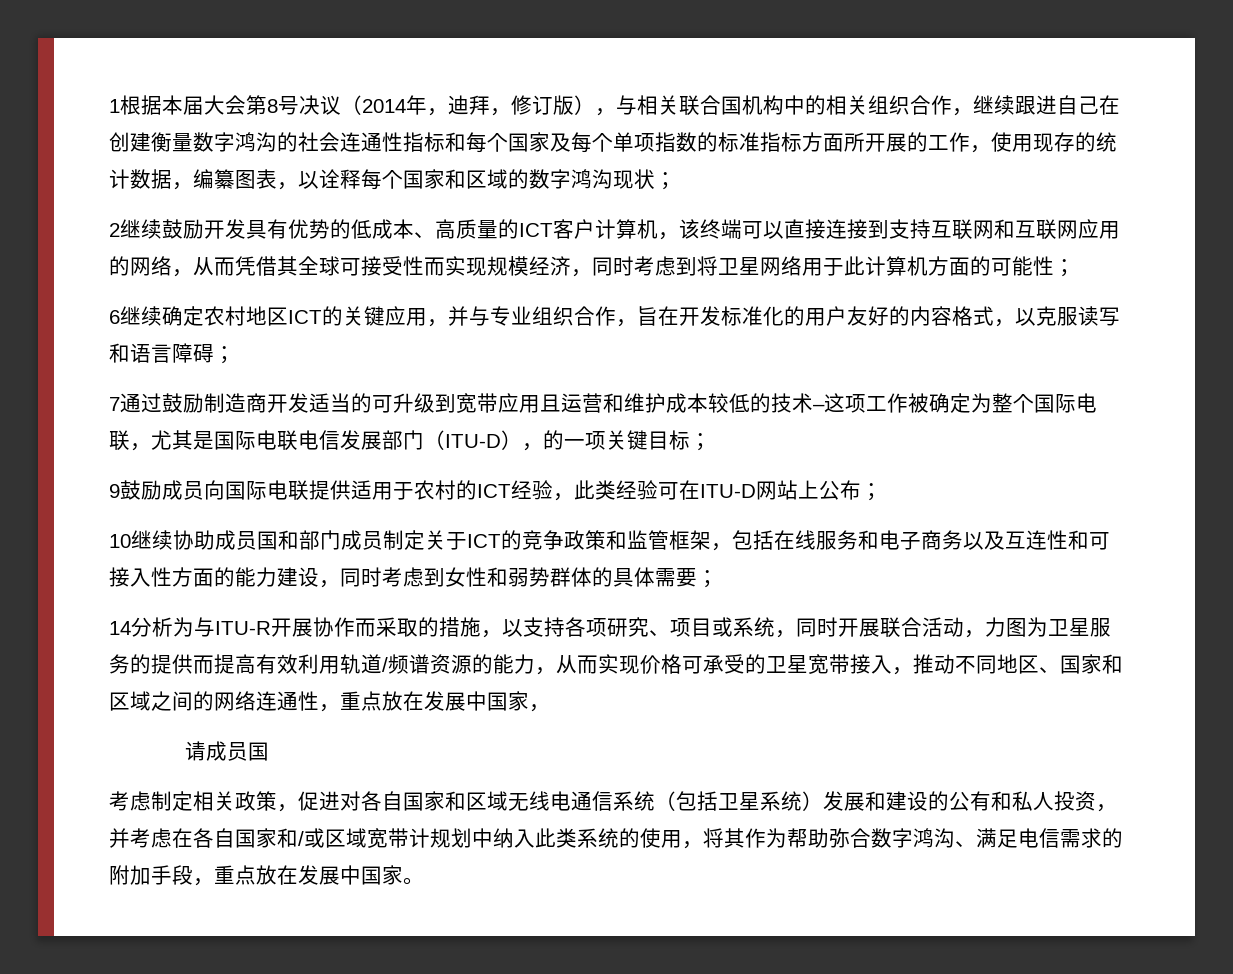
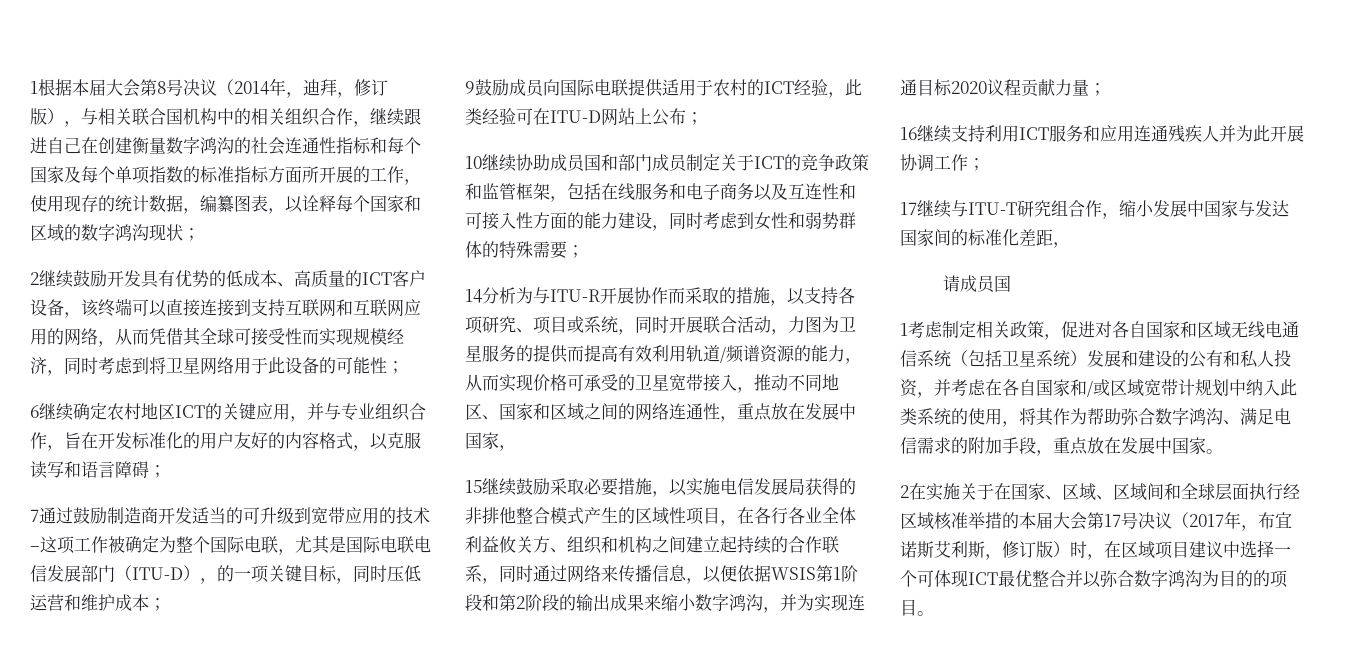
[595,219,658,239] 计算机 -> [30,299,64,316] 设备
[865,256,970,276] 计算机方面 -> [285,357,319,374] 设备
[540,393,750,413] 且运营和维护成本较低 -> (379, 515) none
(690, 440) none -> [336,565,421,584] [30,594,149,611] ，同时压低运营和维护成本
[613,567,655,587] 具体 -> [499,241,533,259] 特殊
(550, 708) none -> [465,478,856,497] [465,507,856,526] [465,536,839,554] [465,565,858,584] [465,594,865,613] [900,79,1106,97] [900,125,1304,143] [900,154,985,172] [900,200,1289,219] [900,229,1070,248] // 15继续鼓励采取必要措施，以实施电信发展局获得的非排他整合模式产生的区域性项目，在各行各业全体利益攸关方、组织和机构之间建立起持续的合作联系，同时通过网络来传播信息，以便依据WSIS第1阶段和第2阶段的输出成果来缩小数字鸿沟，并为实现连通目标2020议程贡献力量； // 16继续支持利用ICT服务和应用连通残疾人并为此开展协调工作； // 17继续与ITU-T研究组合作，缩小发展中国家与发达国家间的标准化差距，
(269, 751) none -> [900,323,908,336] 1
(424, 881) none -> [900,483,1300,501] [900,511,1292,531] [900,540,1291,560] [900,570,1288,588] [900,599,934,616] // 2在实施关于在国家、区域、区域间和全球层面执行经区域核准举措的本届大会第17号决议（2017年，布宜诺斯艾利斯，修订版）时，在区域项目建议中选择一个可体现ICT最优整合并以弥合数字鸿沟为目的的项目。

